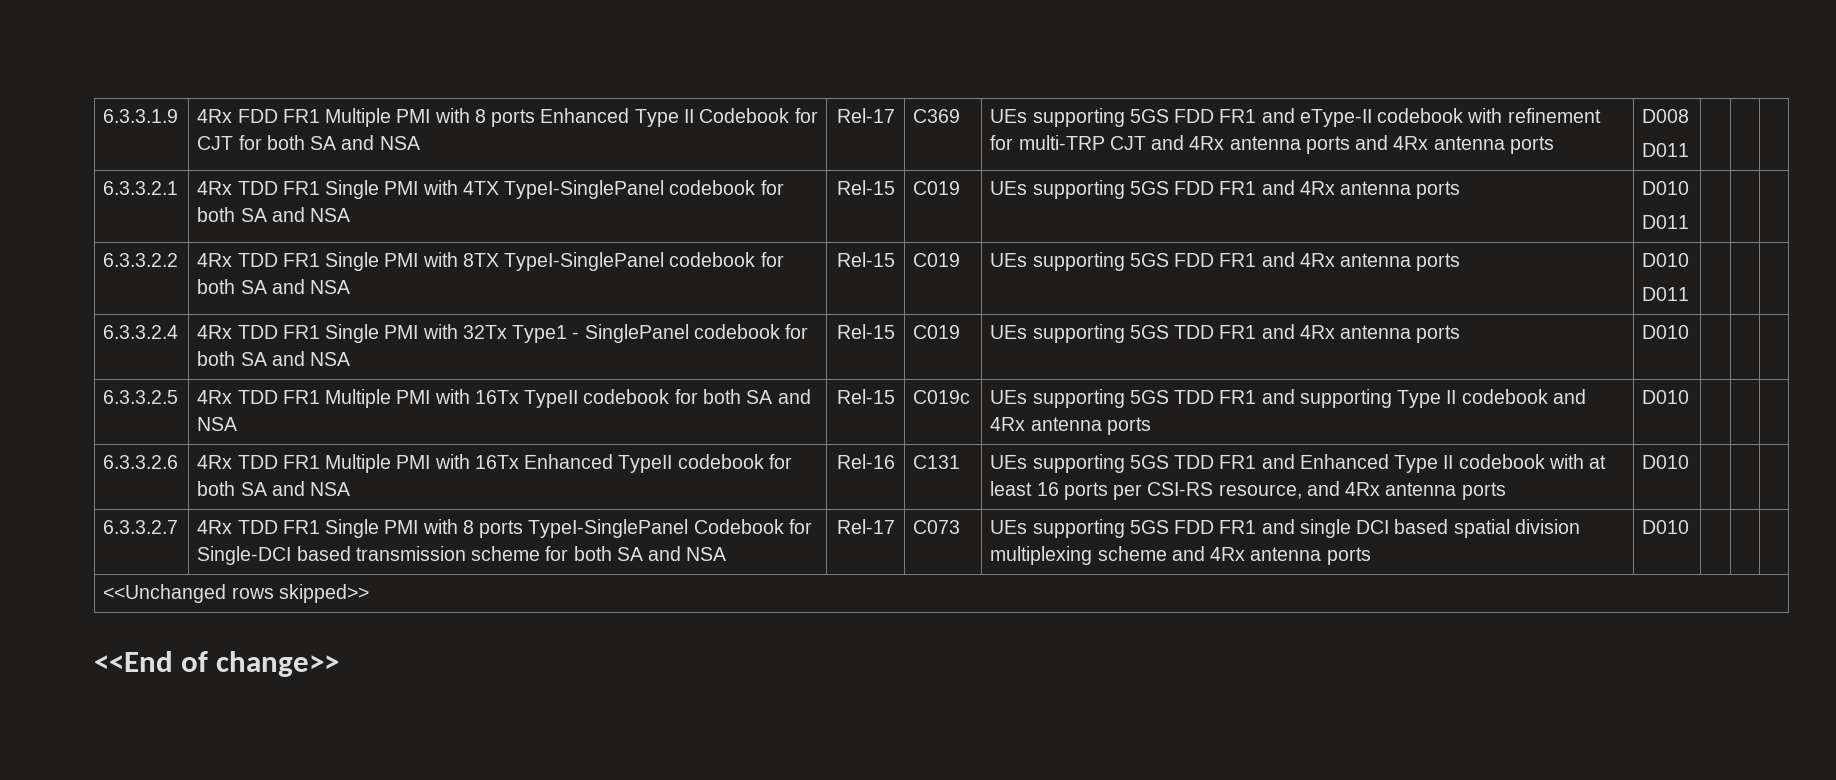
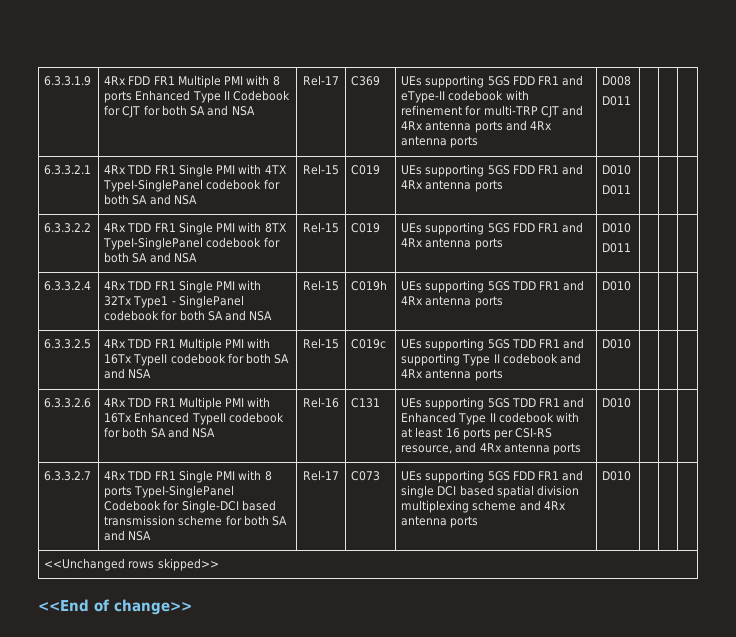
[913,325,961,339] C019 -> [351,280,388,291] C019h

